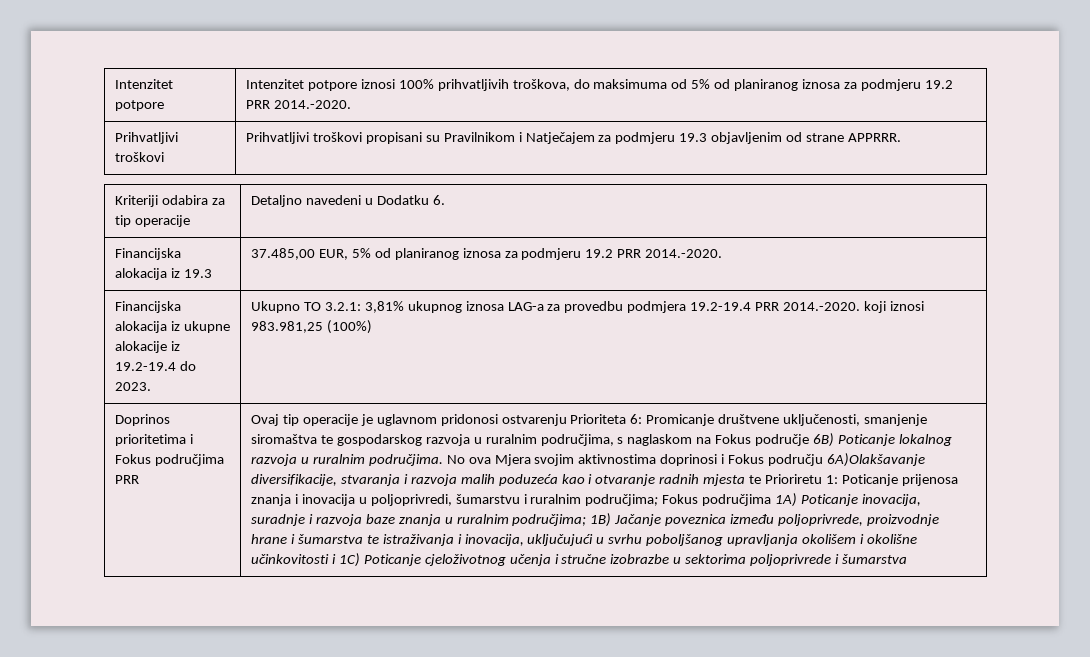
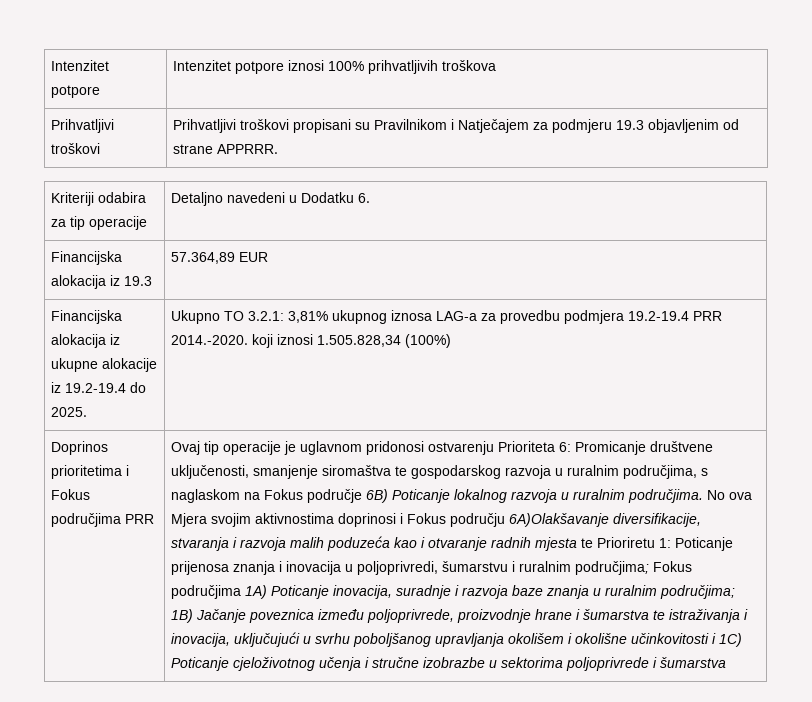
[512,79,953,91] [246,100,351,109] troškova, do maksimuma od 5% od planiranog iznosa za podmjeru 19.2 PRR 2014.-2020. -> [442,60,497,71] troškova
[251,248,723,260] 37.485,00 EUR, 5% od planiranog iznosa za podmjeru 19.2 PRR 2014.-2020. -> [171,252,269,264] 57.364,89 EUR
[115,382,152,391] 2023. -> [51,407,88,417] 2025.
[251,321,324,333] 983.981,25 -> [317,335,402,347] 1.505.828,34

